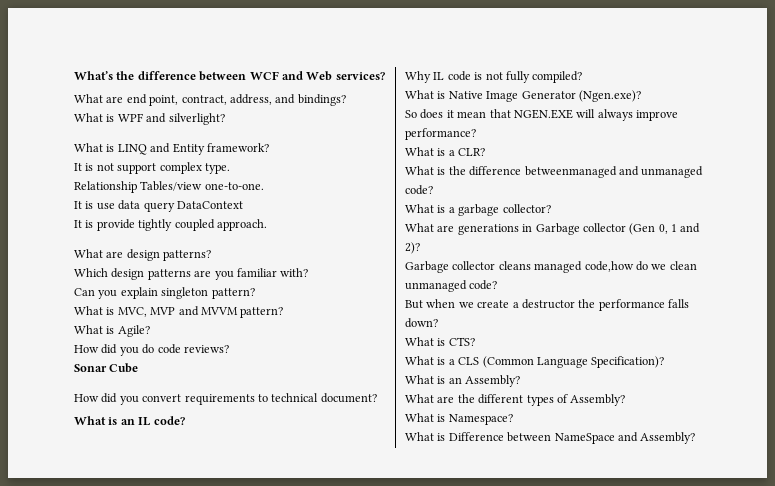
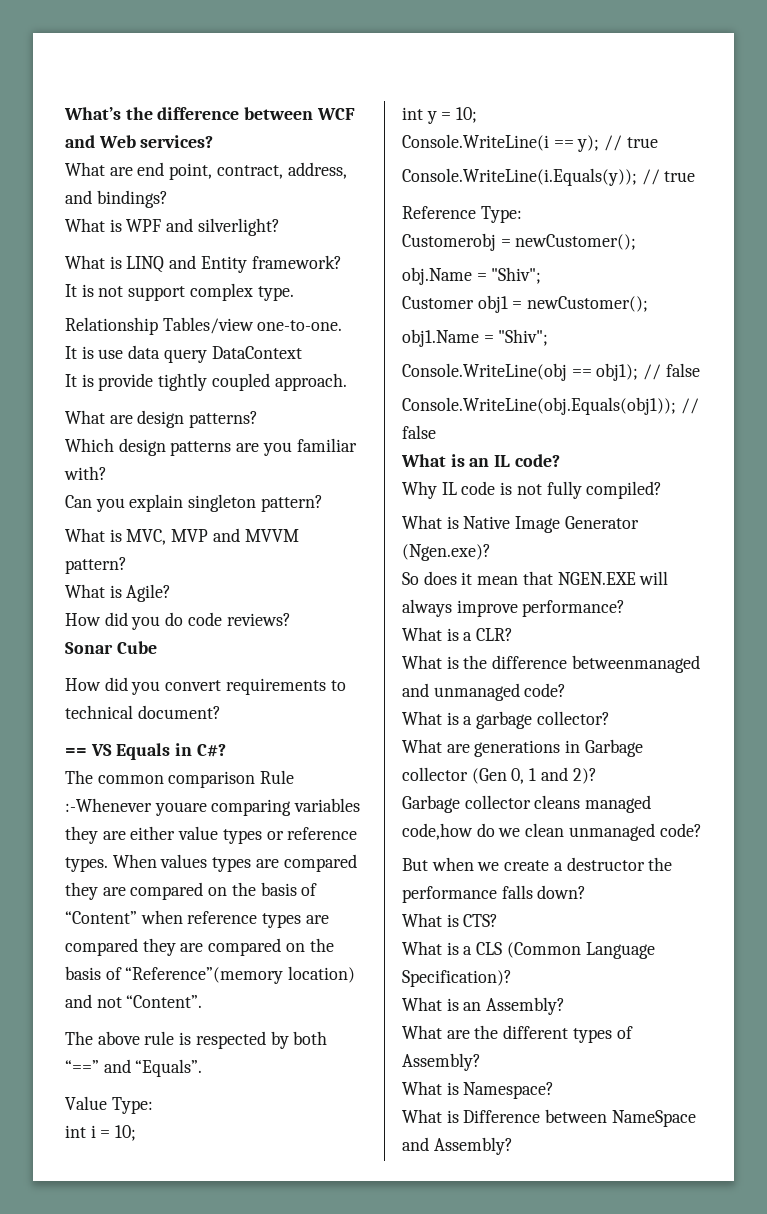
(377, 398) none -> [65,743,226,760] [65,770,295,788] [65,798,361,816] [65,826,358,844] [65,854,357,872] [65,882,318,900] [65,910,329,928] [65,938,334,956] [65,966,356,984] [65,994,203,1008] [65,1031,328,1049] [65,1059,203,1077] [65,1096,153,1114] [65,1125,137,1141] [402,107,478,124] [402,134,658,152] [402,168,696,186] [402,206,522,223] [402,233,637,251] [402,267,542,285] [402,295,649,313] [402,329,549,347] [402,363,700,381] [402,397,699,415] [402,425,436,439] // == VS Equals in C#? // The common comparison Rule :-Whenever youare comparing variables they are either value types or reference types. When values types are compared they are compared on the basis of “Content” when reference types are compared they are compared on the basis of “Reference”(memory location) and not “Content”. // The above rule is respected by both “==” and “Equals”. // Value Type: // int i = 10; // int y = 10; // Console.WriteLine(i == y); // true // Console.WriteLine(i.Equals(y)); // true // Reference Type: // Customerobj = newCustomer(); // obj.Name = "Shiv"; // Customer obj1 = newCustomer(); // obj1.Name = "Shiv"; // Console.WriteLine(obj == obj1); // false // Console.WriteLine(obj.Equals(obj1)); // false

